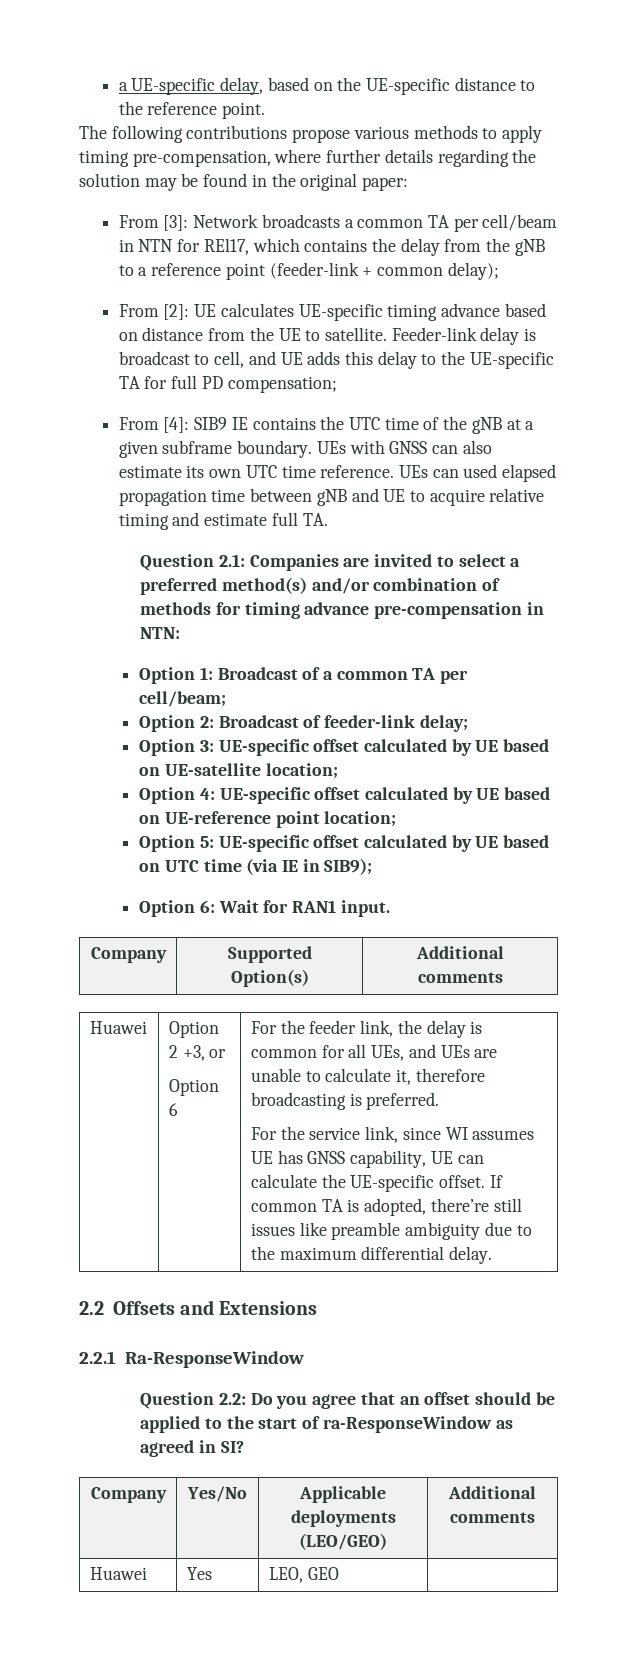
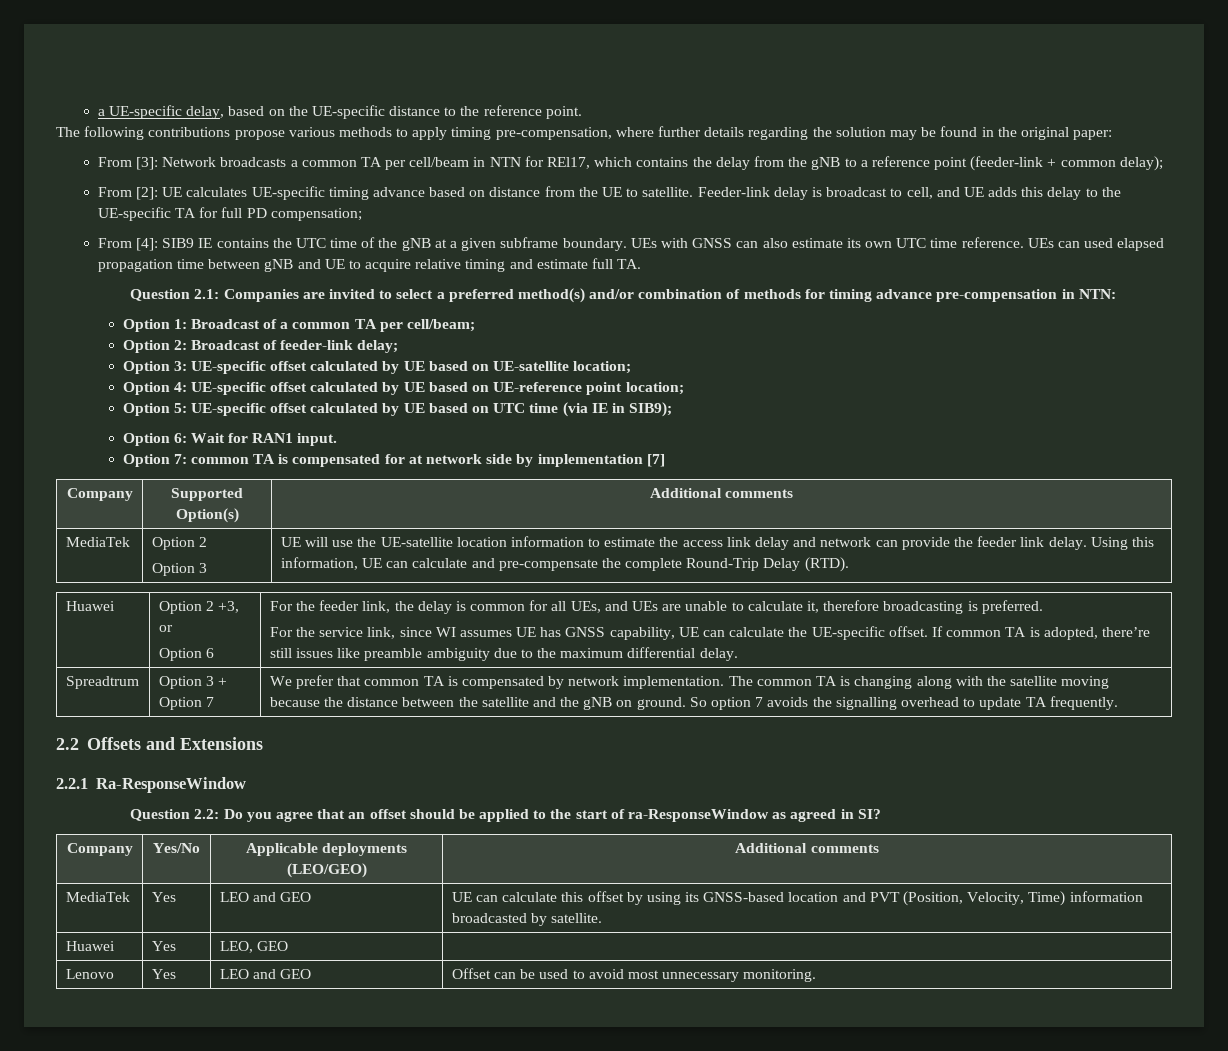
(390, 908) none -> [122,454,665,467] // Option 7: common TA is compensated for at network side by implementation [7]
(503, 977) none -> [65,537,130,547] [151,537,208,550] [151,563,208,576] [280,536,1154,550] [280,557,849,572] // MediaTek | Option 2 // Option 3 | UE will use the UE-satellite location information to estimate the access link delay and network can provide the feeder link delay. Using this information, UE can calculate and pre-compensate the complete Round-Trip Delay (RTD).
(493, 1255) none -> [65,676,139,689] [158,676,228,689] [158,697,215,710] [269,675,1110,689] [269,696,1118,710] // Spreadtrum | Option 3 + Option 7 | We prefer that common TA is compensated by network implementation. The common TA is changing along with the satellite moving because the distance between the satellite and the gNB on ground. So option 7 avoids the signalling overhead to update TA frequently.
[89,1567,147,1580] [186,1567,212,1580] [268,1567,339,1583] Huawei | Yes | LEO, GEO | -> [65,892,130,902] [151,892,176,902] [219,892,312,902] [451,891,1143,906] [451,913,603,926] [65,941,115,951] [151,941,176,951] [219,941,289,953] [65,969,114,979] [151,969,176,979] [219,969,312,979] [451,968,817,982] MediaTek | Yes | LEO and GEO | UE can calculate this offset by using its GNSS-based location and PVT (Position, Velocity, Time) information broadcasted by satellite. // Huawei | Yes | LEO, GEO | // Lenovo | Yes | LEO and GEO | Offset can be used to avoid most unnecessary monitoring.

